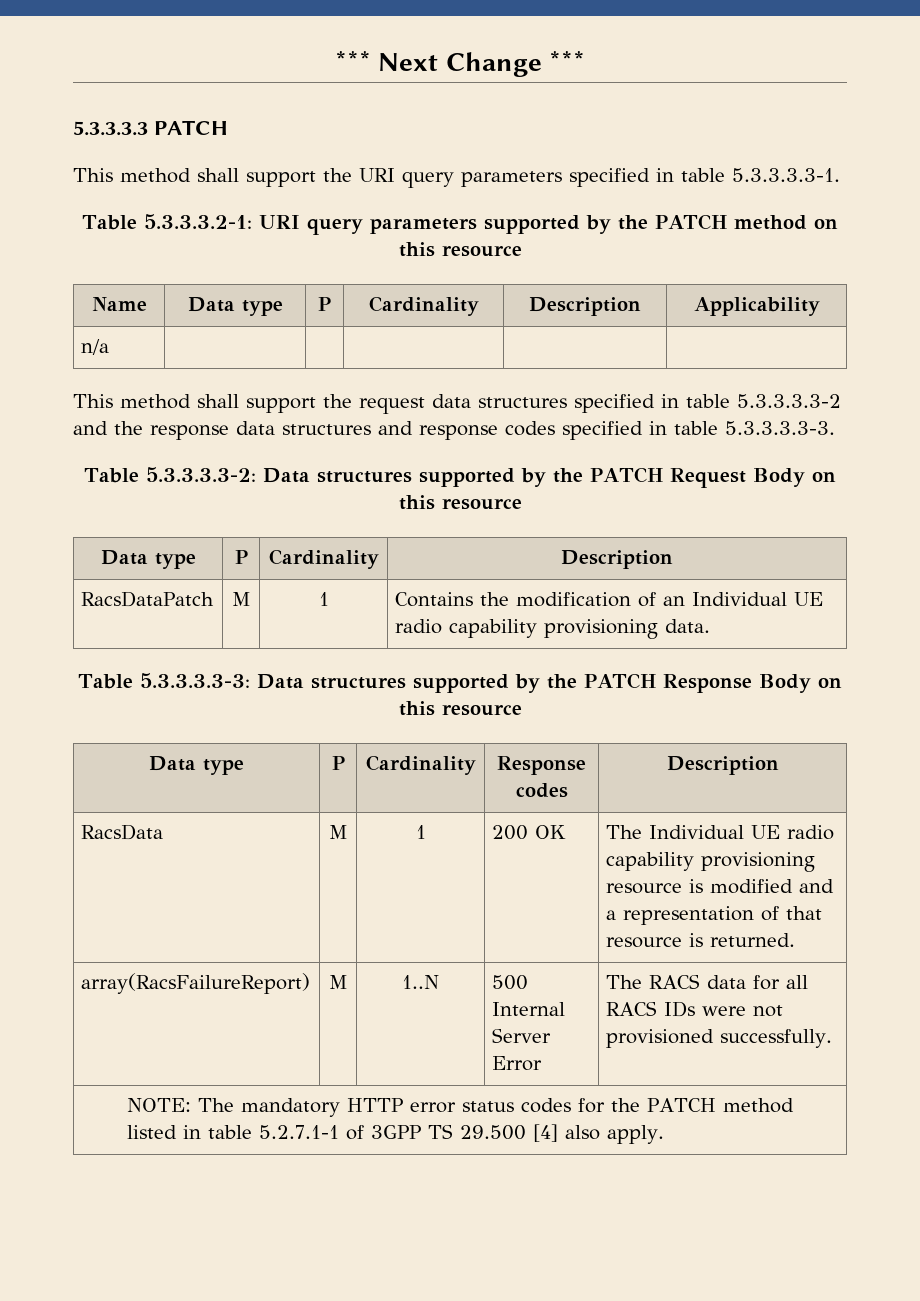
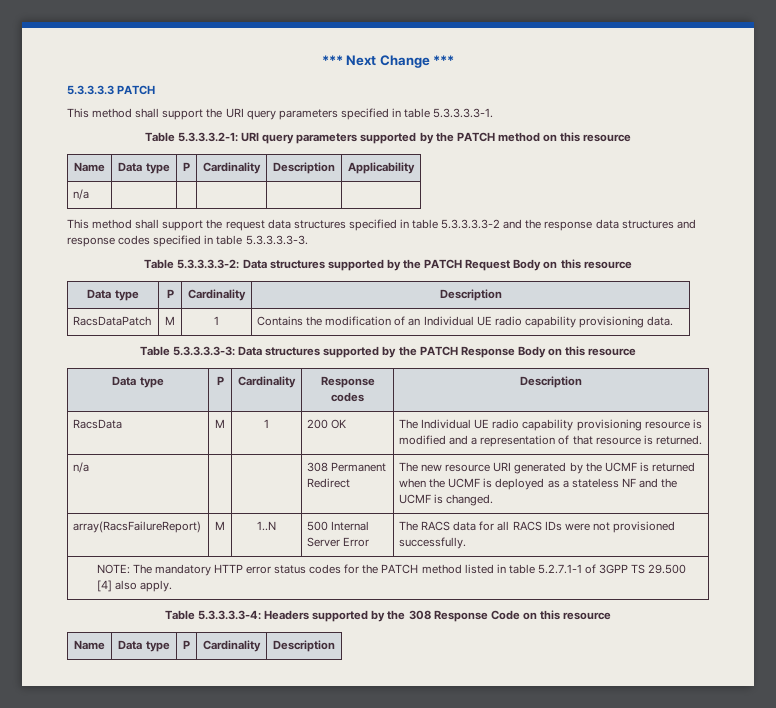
(796, 940) none -> [73,462,90,473] [307,462,387,472] [307,478,351,488] [399,462,695,474] [399,478,678,490] [399,494,494,506] // n/a | | | 308 Permanent Redirect | The new resource URI generated by the UCMF is returned when the UCMF is deployed as a stateless NF and the UCMF is changed.
(664, 1134) none -> [164,610,612,622] [74,640,105,650] [118,640,170,652] [183,640,190,649] [203,640,261,652] [273,640,335,652] // Table 5.3.3.3.3-4: Headers supported by the 308 Response Code on this resource // Name | Data type | P | Cardinality | Description

